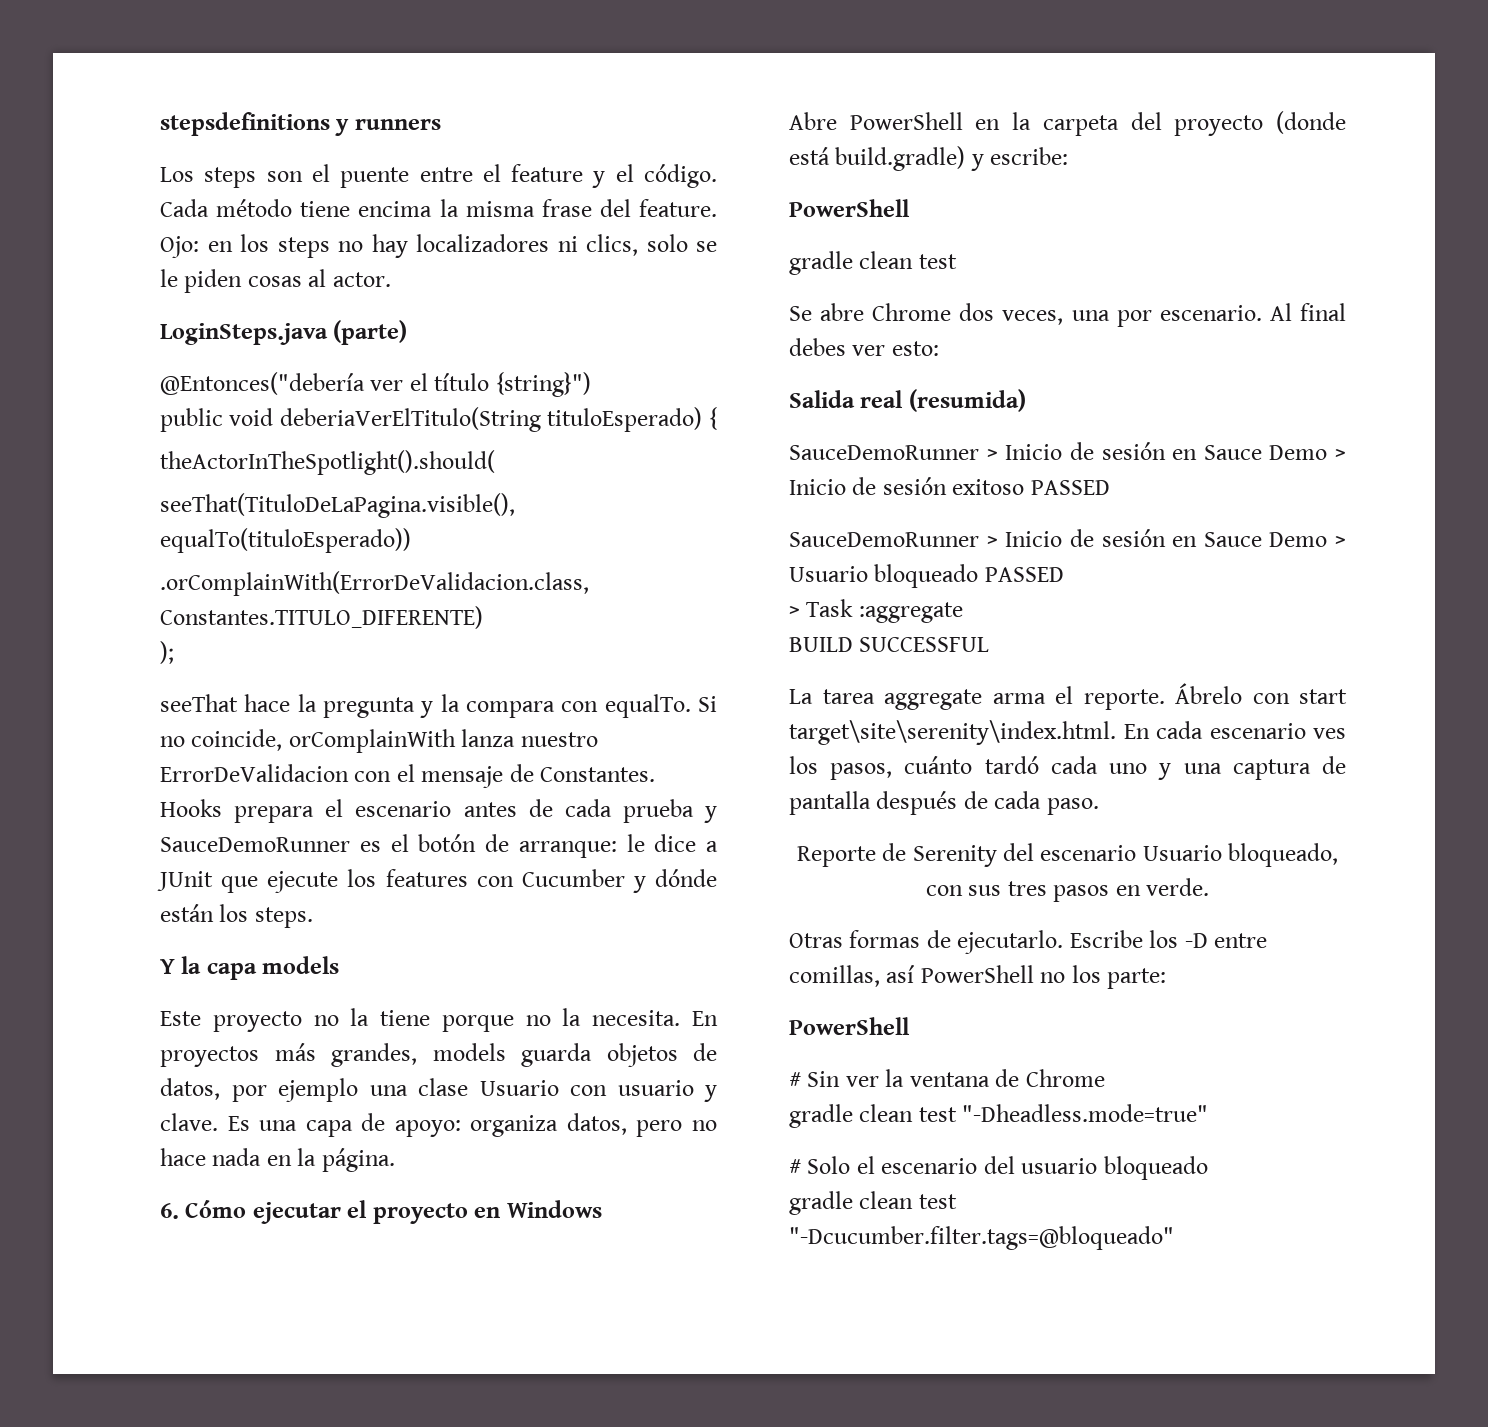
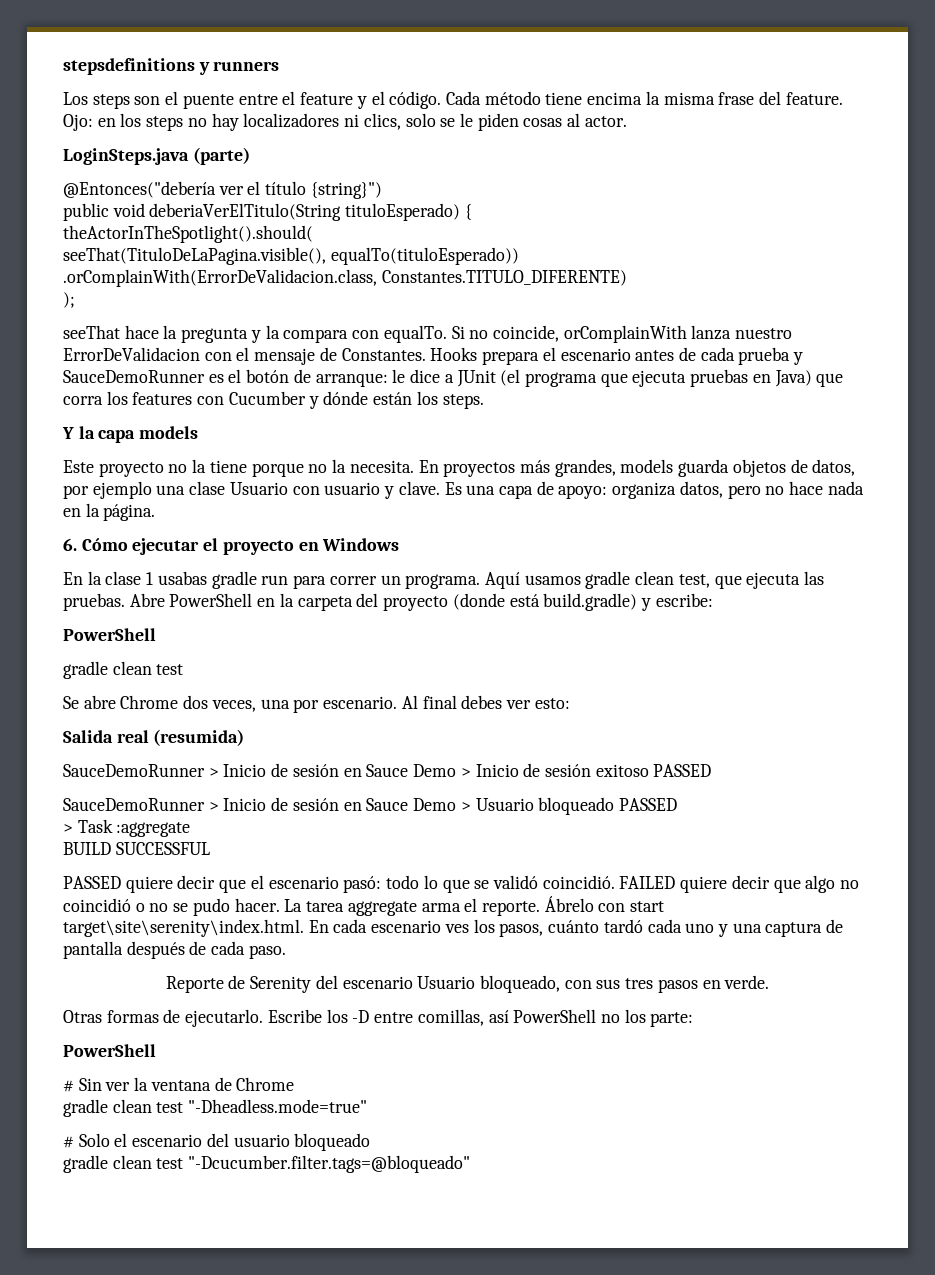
[221,871,339,893] que ejecute -> [500,369,844,387] [63,396,103,405] (el programa que ejecuta pruebas en Java) que corra
(602, 1209) none -> [63,571,825,589] [63,593,125,611] En la clase 1 usabas gradle run para correr un programa. Aquí usamos gradle clean test, que ejecuta las pruebas.
(990, 644) none -> [63,875,860,893] [63,898,280,916] PASSED quiere decir que el escenario pasó: todo lo que se validó coincidió. FAILED quiere decir que algo no coincidió o no se pudo hacer.

